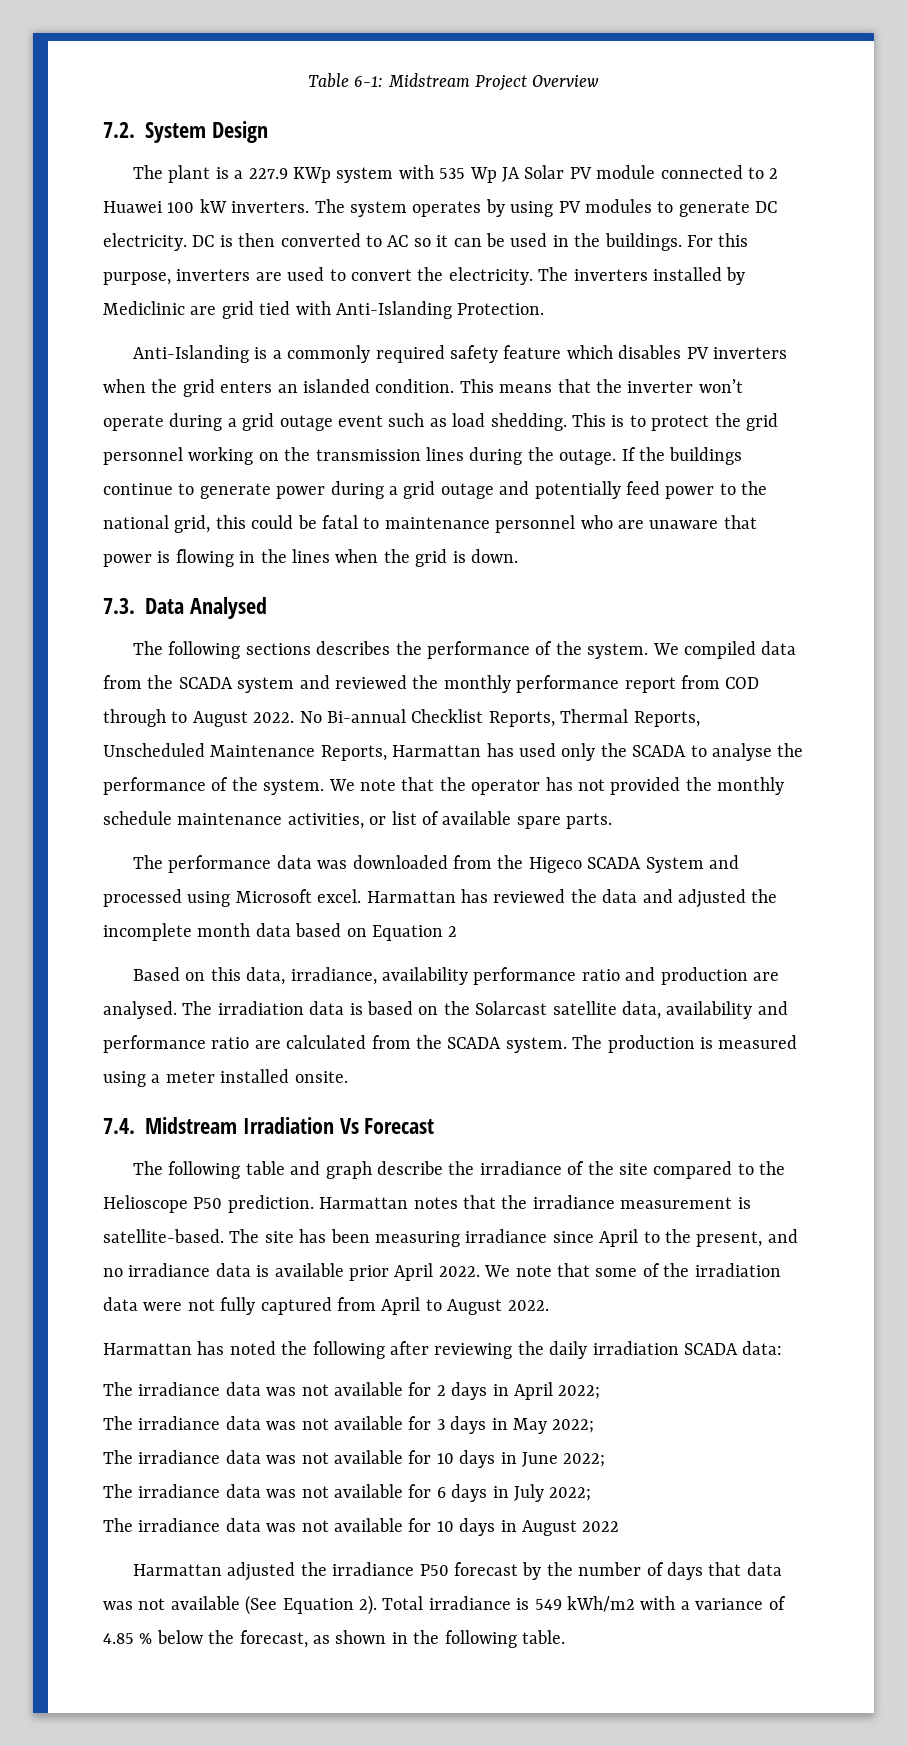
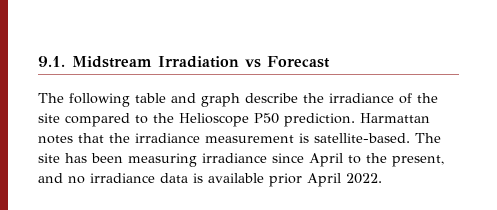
[307,73,600,91] [103,121,268,143] [132,165,779,183] [103,199,778,217] [103,233,749,251] [103,267,746,285] [103,301,545,319] [132,345,787,363] [103,379,743,397] [103,413,778,431] [103,447,743,465] [103,481,768,499] [103,515,757,533] [103,549,518,567] [103,597,267,619] [132,641,797,659] [103,675,760,693] [103,709,700,727] [103,743,804,761] [103,777,785,795] [103,811,613,829] [132,855,739,873] [103,889,778,908] [103,923,458,941] [132,967,779,985] [103,1001,788,1019] [103,1035,798,1053] [103,1069,348,1087] [103,1118,135,1134] Table 6-1: Midstream Project Overview // 7.2. System Design // The plant is a 227.9 KWp system with 535 Wp JA Solar PV module connected to 2 Huawei 100 kW inverters. The system operates by using PV modules to generate DC electricity. DC is then converted to AC so it can be used in the buildings. For this purpose, inverters are used to convert the electricity. The inverters installed by Mediclinic are grid tied with Anti-Islanding Protection. // Anti-Islanding is a commonly required safety feature which disables PV inverters when the grid enters an islanded condition. This means that the inverter won’t operate during a grid outage event such as load shedding. This is to protect the grid personnel working on the transmission lines during the outage. If the buildings continue to generate power during a grid outage and potentially feed power to the national grid, this could be fatal to maintenance personnel who are unaware that power is flowing in the lines when the grid is down. // 7.3. Data Analysed // The following sections describes the performance of the system. We compiled data from the SCADA system and reviewed the monthly performance report from COD through to August 2022. No Bi-annual Checklist Reports, Thermal Reports, Unscheduled Maintenance Reports, Harmattan has used only the SCADA to analyse the performance of the system. We note that the operator has not provided the monthly schedule maintenance activities, or list of available spare parts. // The performance data was downloaded from the Higeco SCADA System and processed using Microsoft excel. Harmattan has reviewed the data and adjusted the incomplete month data based on Equation 2 // Based on this data, irradiance, availability performance ratio and production are analysed. The irradiation data is based on the Solarcast satellite data, availability and performance ratio are calculated from the SCADA system. The production is measured using a meter installed onsite. // 7.4. -> [38,56,65,67] 9.1.
[339,1118,359,1134] Vs -> [245,59,262,68] vs
[484,1263,781,1277] [103,1297,549,1315] [103,1341,783,1359] [103,1382,601,1400] [103,1416,595,1434] [103,1450,606,1468] [103,1484,592,1502] [103,1518,620,1536] [132,1562,782,1581] [103,1595,786,1615] [103,1630,565,1648] We note that some of the irradiation data were not fully captured from April to August 2022. // Harmattan has noted the following after reviewing the daily irradiation SCADA data: // The irradiance data was not available for 2 days in April 2022; // The irradiance data was not available for 3 days in May 2022; // The irradiance data was not available for 10 days in June 2022; // The irradiance data was not available for 6 days in July 2022; // The irradiance data was not available for 10 days in August 2022 // Harmattan adjusted the irradiance P50 forecast by the number of days that data was not available (See Equation 2). Total irradiance is 549 kWh/m2 with a variance of 4.85 % below the forecast, as shown in the following table. -> (382, 178) none

